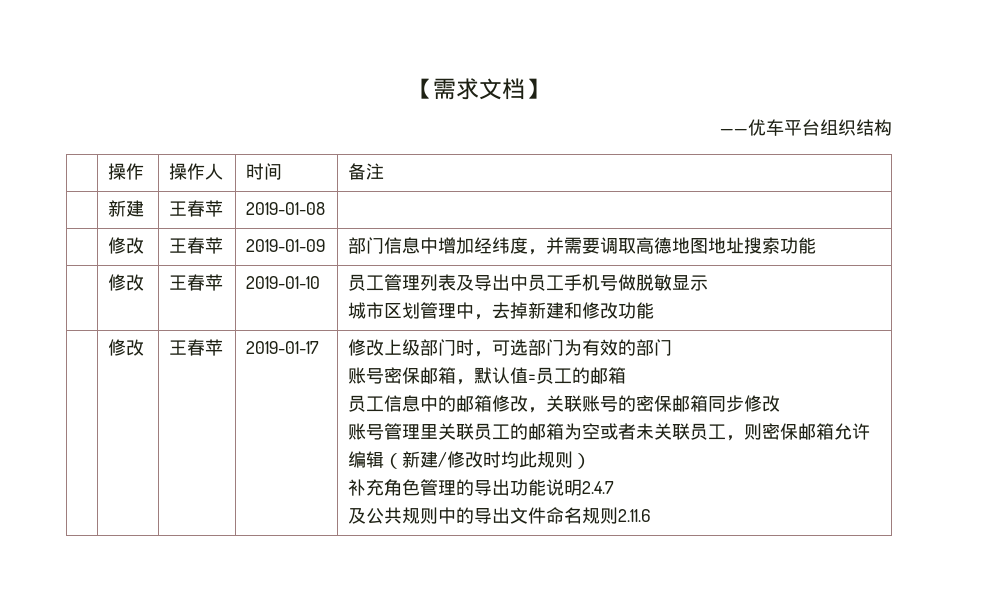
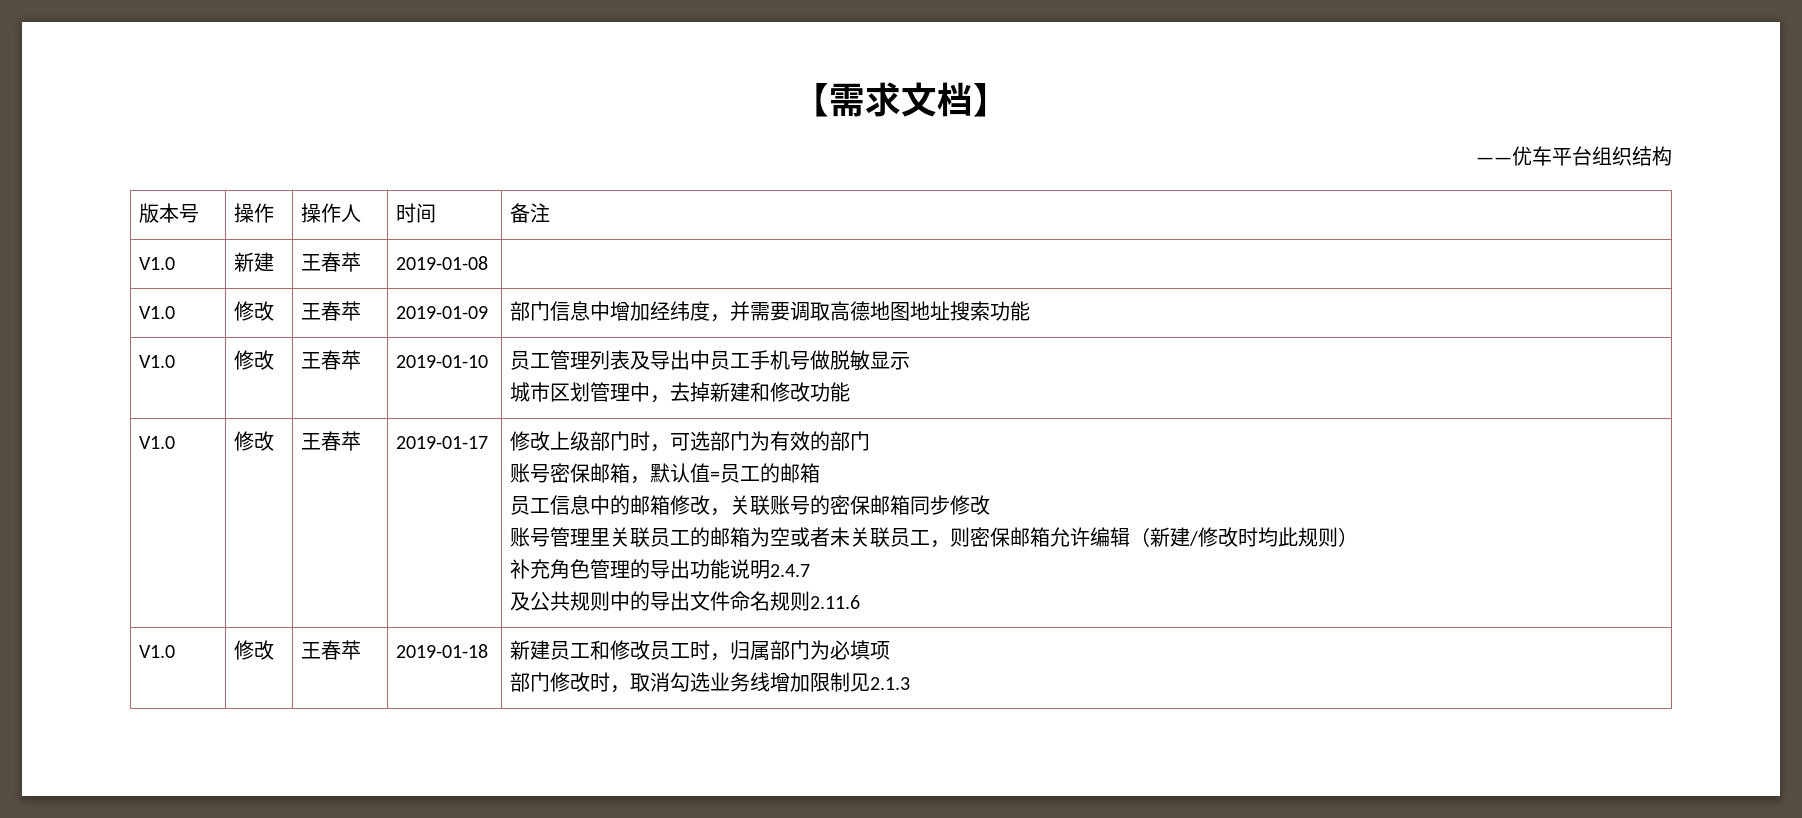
(892, 127) none -> [138,203,199,223] 版本号
(385, 171) none -> [138,257,175,270] V1.0
(326, 208) none -> [138,306,175,319] V1.0
(817, 245) none -> [138,355,175,368] V1.0
(655, 310) none -> [138,436,175,449] V1.0
(651, 515) none -> [138,645,175,658] [233,640,274,660] [300,640,361,660] [395,644,488,658] [509,640,890,661] [509,672,910,693] // V1.0 | 修改 | 王春苹 | 2019-01-18 | 新建员工和修改员工时，归属部门为必填项 // 部门修改时，取消勾选业务线增加限制见2.1.3

